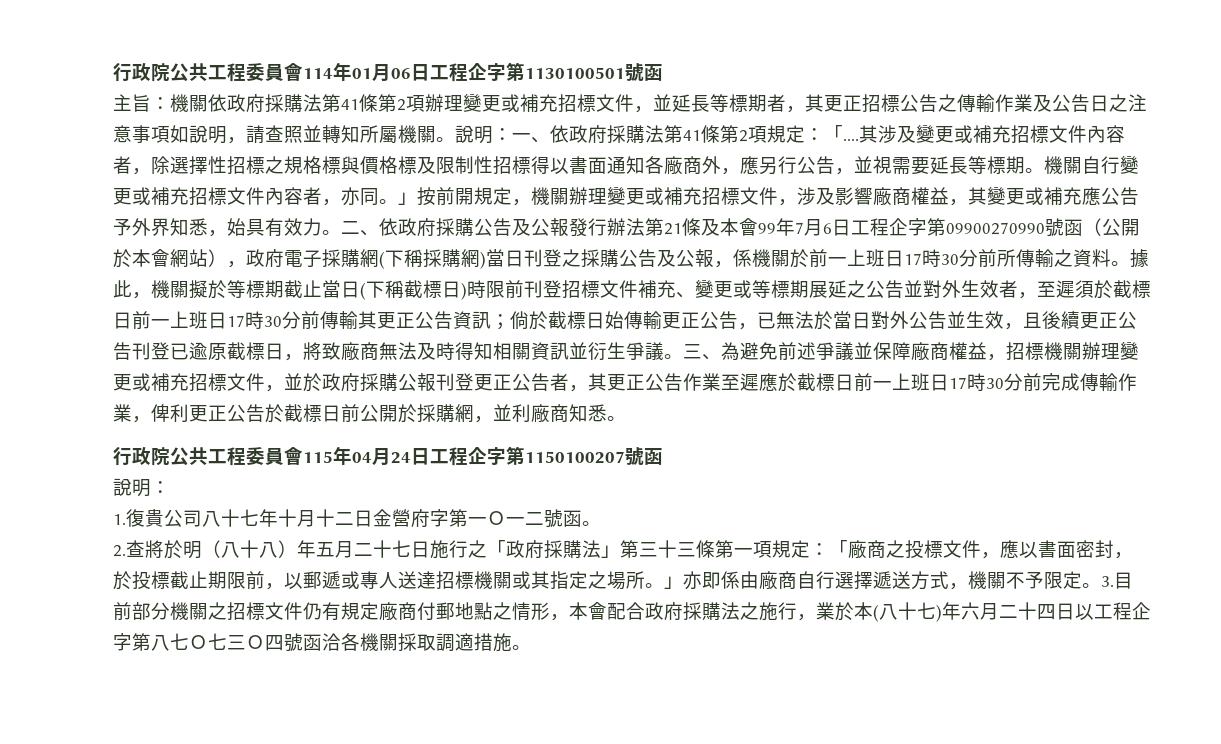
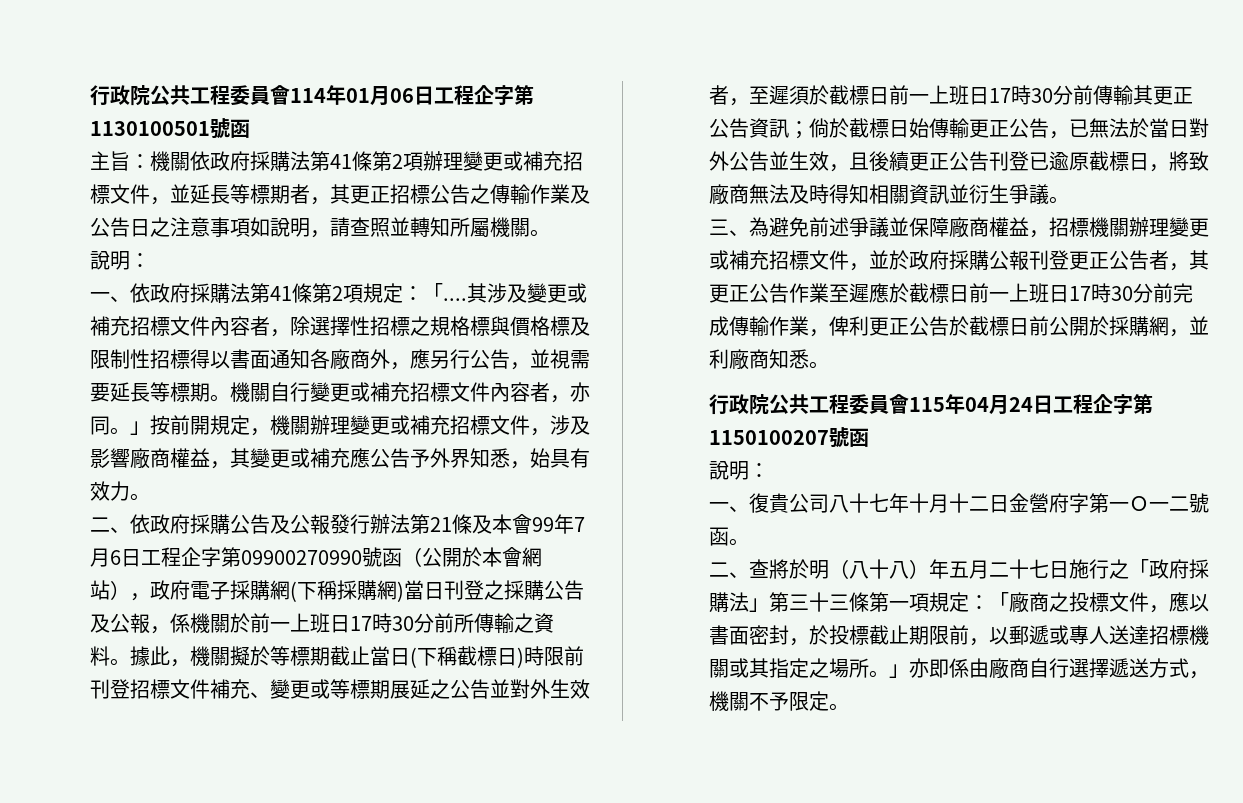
[455,125,513,144] 說明： -> [89,251,150,270] // 說明： //
(342, 232) none -> (150, 497) //
(684, 356) none -> (1069, 200) //
[113,514,127,525] 1. -> [708,502,749,512] 一、
[113,545,127,557] 2. -> [708,562,749,578] 二、
[1101,572,1134,589] [113,602,1152,622] [113,633,532,652] 3.目前部分機關之招標文件仍有規定廠商付郵地點之情形，本會配合政府採購法之施行，業於本(八十七)年六月二十四日以工程企字第八七Ｏ七三Ｏ四號函洽各機關採取調適措施。 -> (849, 707) none

